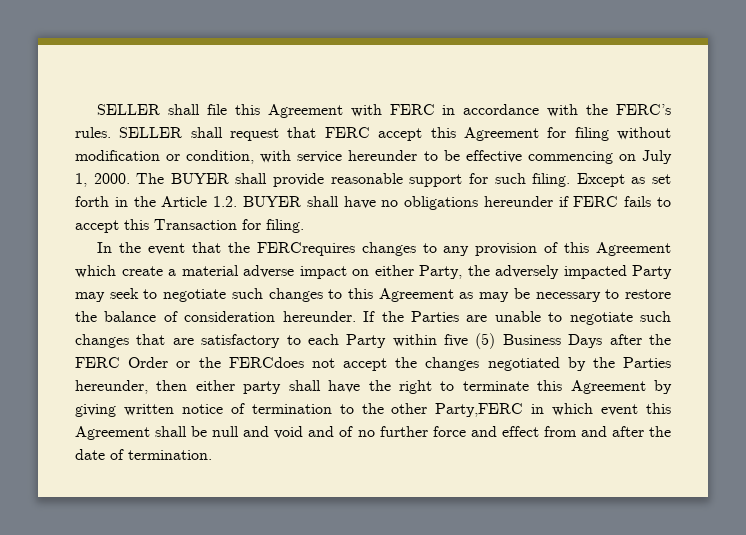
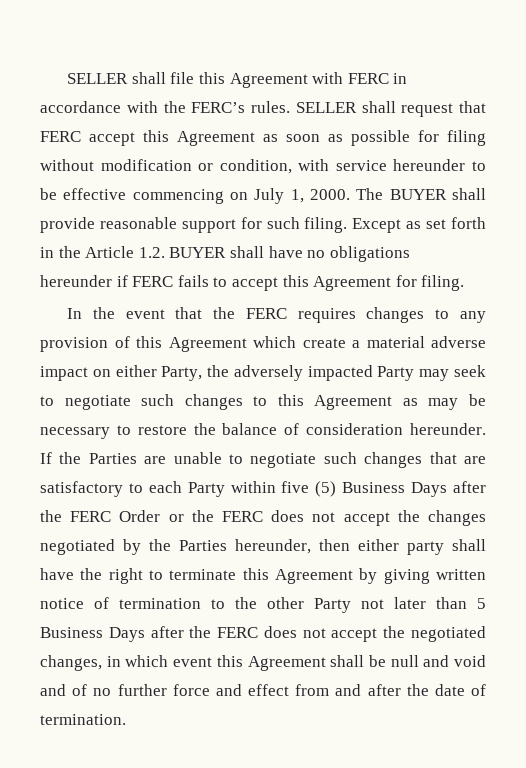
(539, 134) none -> [263,130,410,146] as soon as possible
[154,219,237,230] Transaction -> [313,276,392,291] Agreement
[256,242,355,256] FERCrequires -> [245,308,356,323] FERC requires
[228,357,304,368] FERCdoes -> [221,510,305,522] FERC does
[435,403,524,417] Party,FERC -> [314,597,486,613] [40,626,486,642] [40,655,102,671] Party not later than 5 Business Days after the FERC does not accept the negotiated changes,

